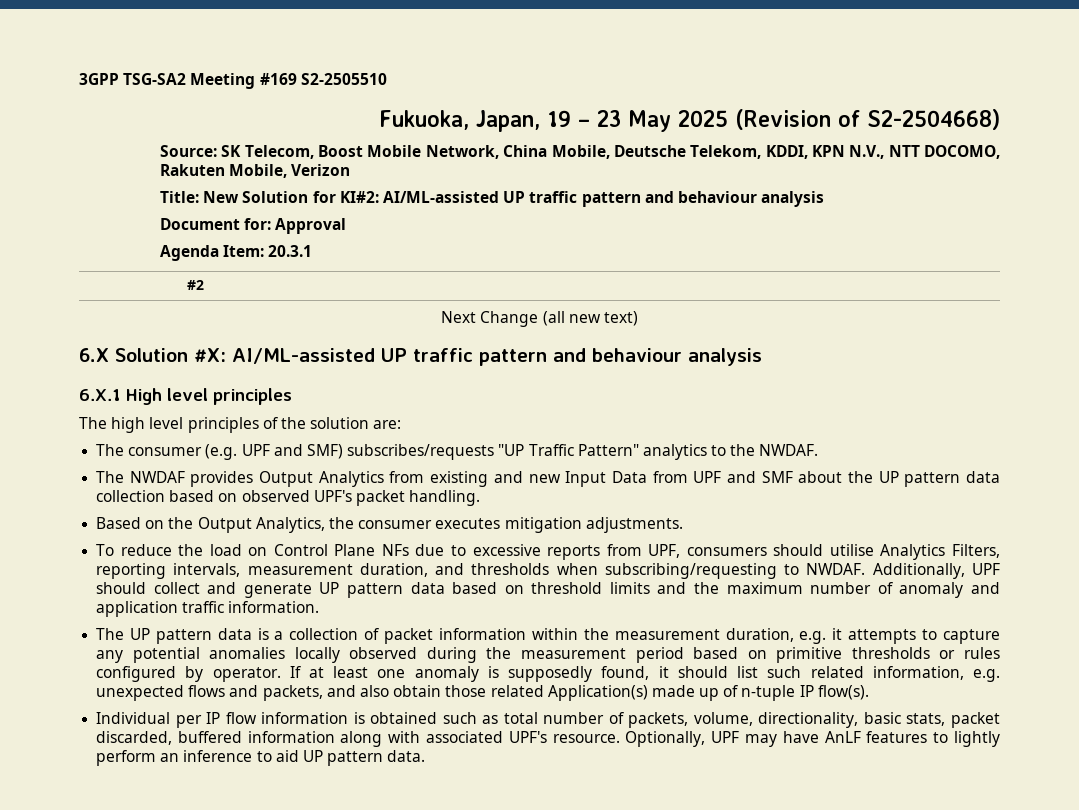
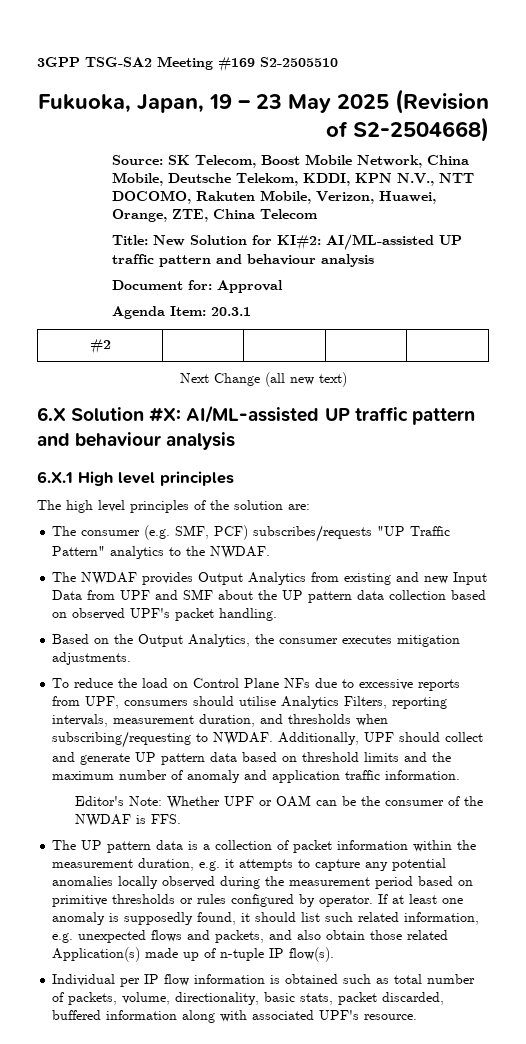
[291,164,351,176] Verizon -> [316,191,437,204] [112,209,319,222] Verizon, Huawei, Orange, ZTE, China Telecom
[241,444,343,459] UPF and SMF) -> [175,525,249,540] SMF, PCF)
(320, 607) none -> [74,795,483,809] [74,814,181,827] // Editor's Note: Whether UPF or OAM can be the consumer of the NWDAF is FFS.
[625,731,1000,747] [96,750,426,766] Optionally, UPF may have AnLF features to lightly perform an inference to aid UP pattern data. -> (418, 1017) none

